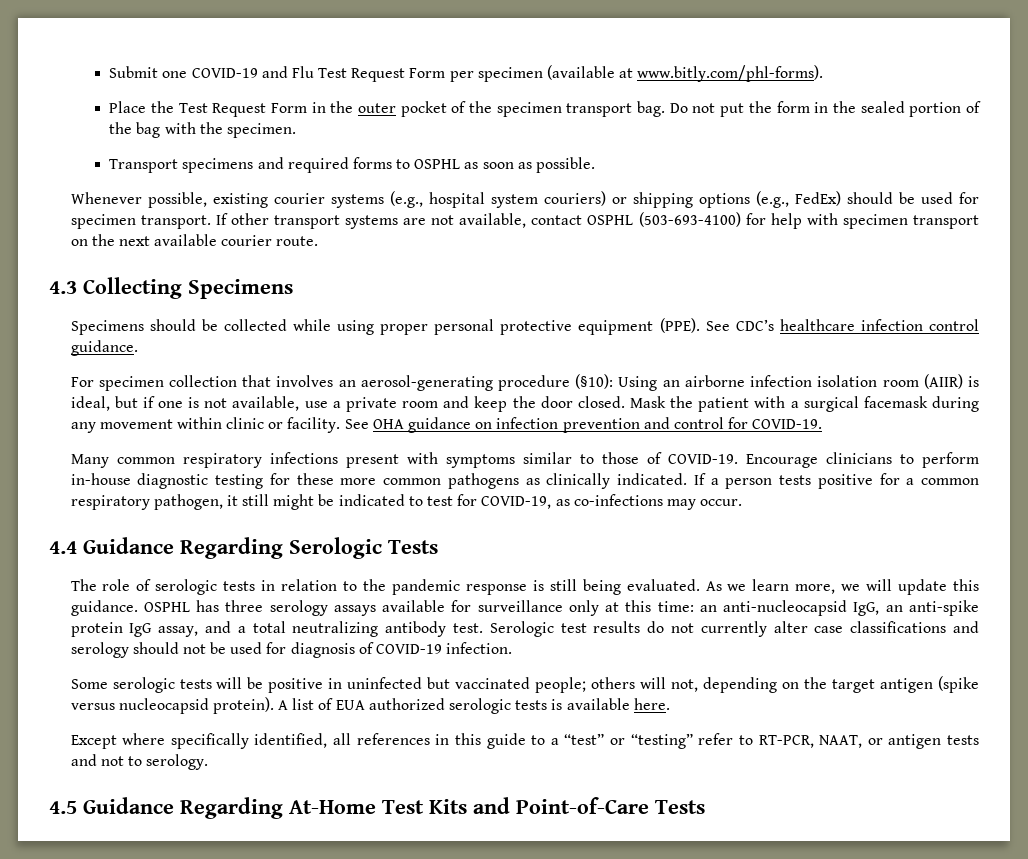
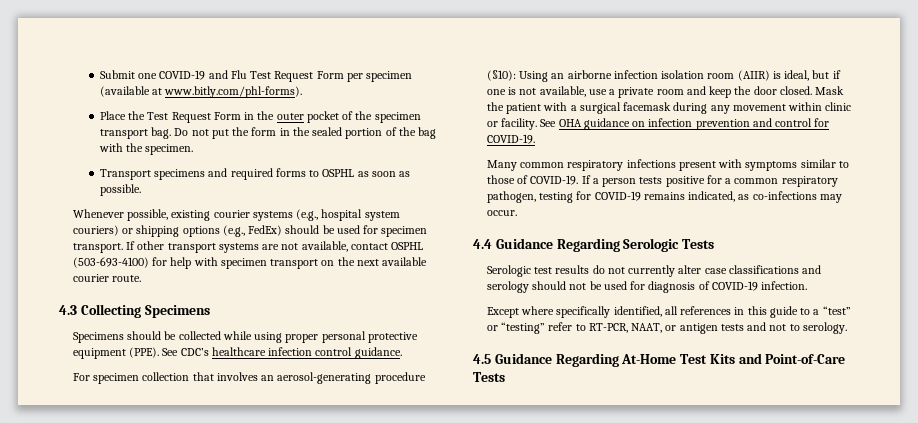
[745,452,979,468] [70,473,688,489] Encourage clinicians to perform in-house diagnostic testing for these more common pathogens as clinically indicated. -> (579, 180) none
[226,494,552,510] it still might be indicated to test for COVID-19, -> [539,191,736,203] testing for COVID-19 remains indicated,
[70,579,979,595] [70,600,979,616] [70,621,483,637] The role of serologic tests in relation to the pandemic response is still being evaluated. As we learn more, we will update this guidance. OSPHL has three serology assays available for surveillance only at this time: an anti-nucleocapsid IgG, an anti-spike protein IgG assay, and a total neutralizing antibody test. -> (715, 244) none
[70,676,979,693] [70,697,670,714] // Some serologic tests will be positive in uninfected but vaccinated people; others will not, depending on the target antigen (spike versus nucleocapsid protein). A list of EUA authorized serologic tests is available here. -> (808, 285) none

